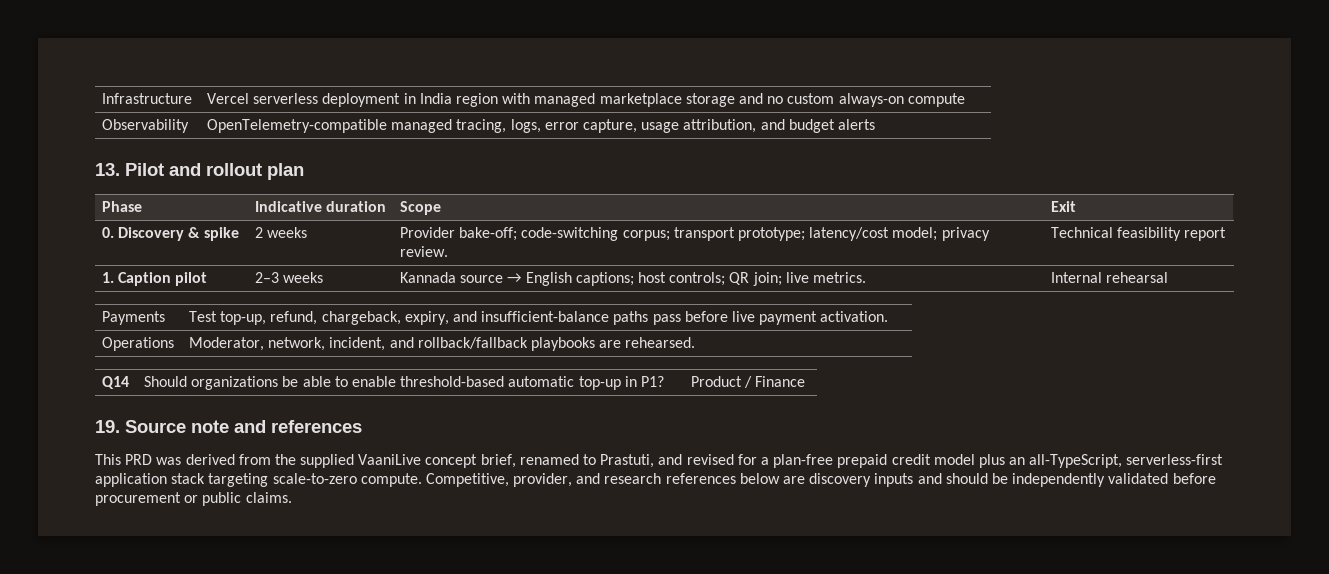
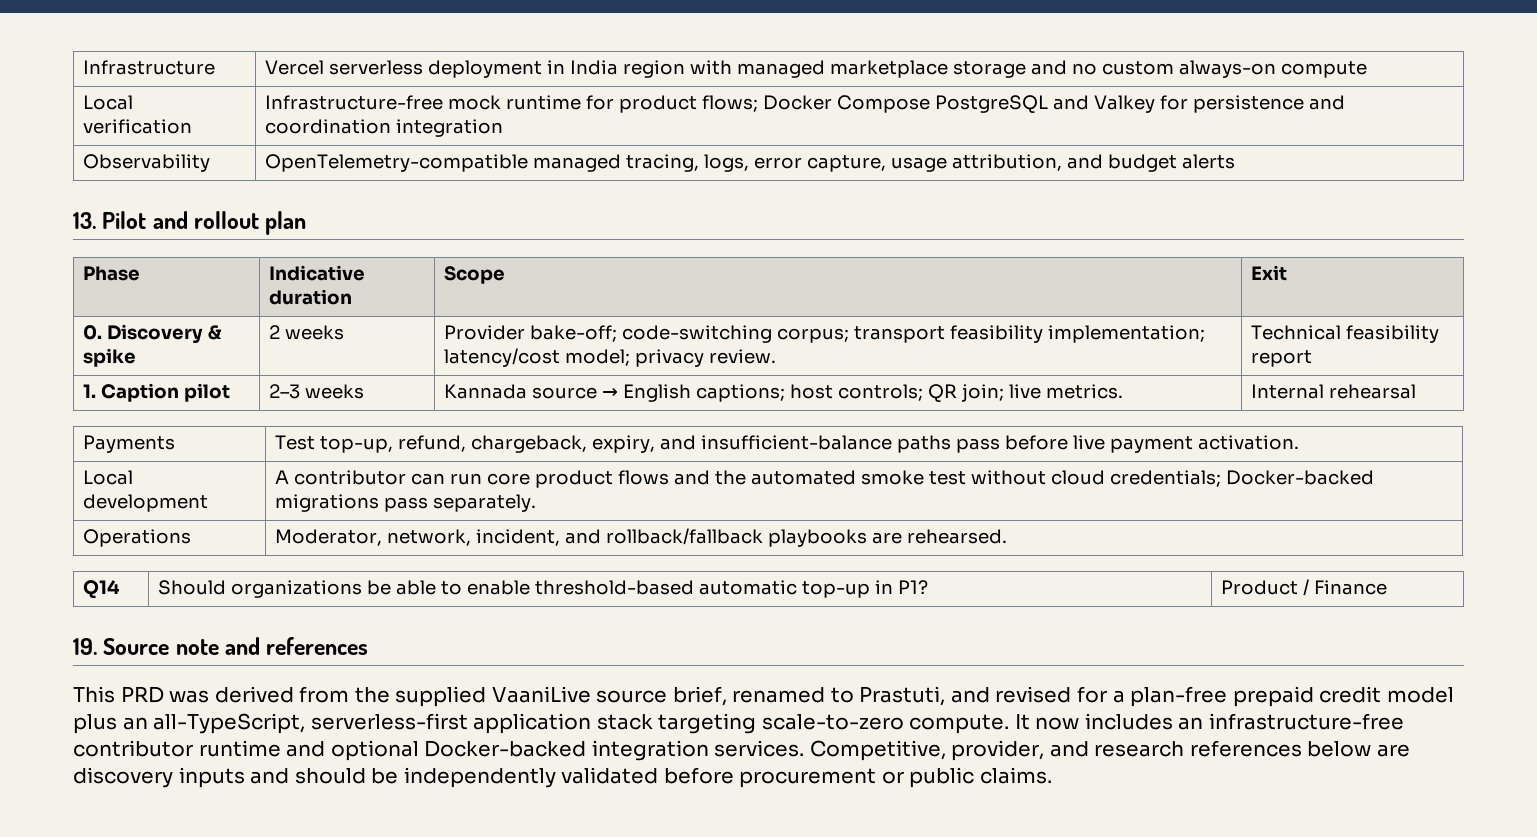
(965, 100) none -> [83,95,134,110] [83,119,193,134] [265,95,1346,113] [265,119,504,137] // Local verification | Infrastructure-free mock runtime for product flows; Docker Compose PostgreSQL and Valkey for persistence and coordination integration
[738,227,806,241] prototype; -> [950,325,1206,343] feasibility implementation;
(889, 316) none -> [83,470,134,485] [83,494,209,512] [275,470,1375,488] [275,494,537,512] // Local development | A contributor can run core product flows and the automated smoke test without cloud credentials; Docker-backed migrations pass separately.
[425,454,478,468] concept -> [596,690,668,703] source
(422, 480) none -> [1014,713,1404,730] [73,740,805,761] It now includes an infrastructure-free contributor runtime and optional Docker-backed integration services.

